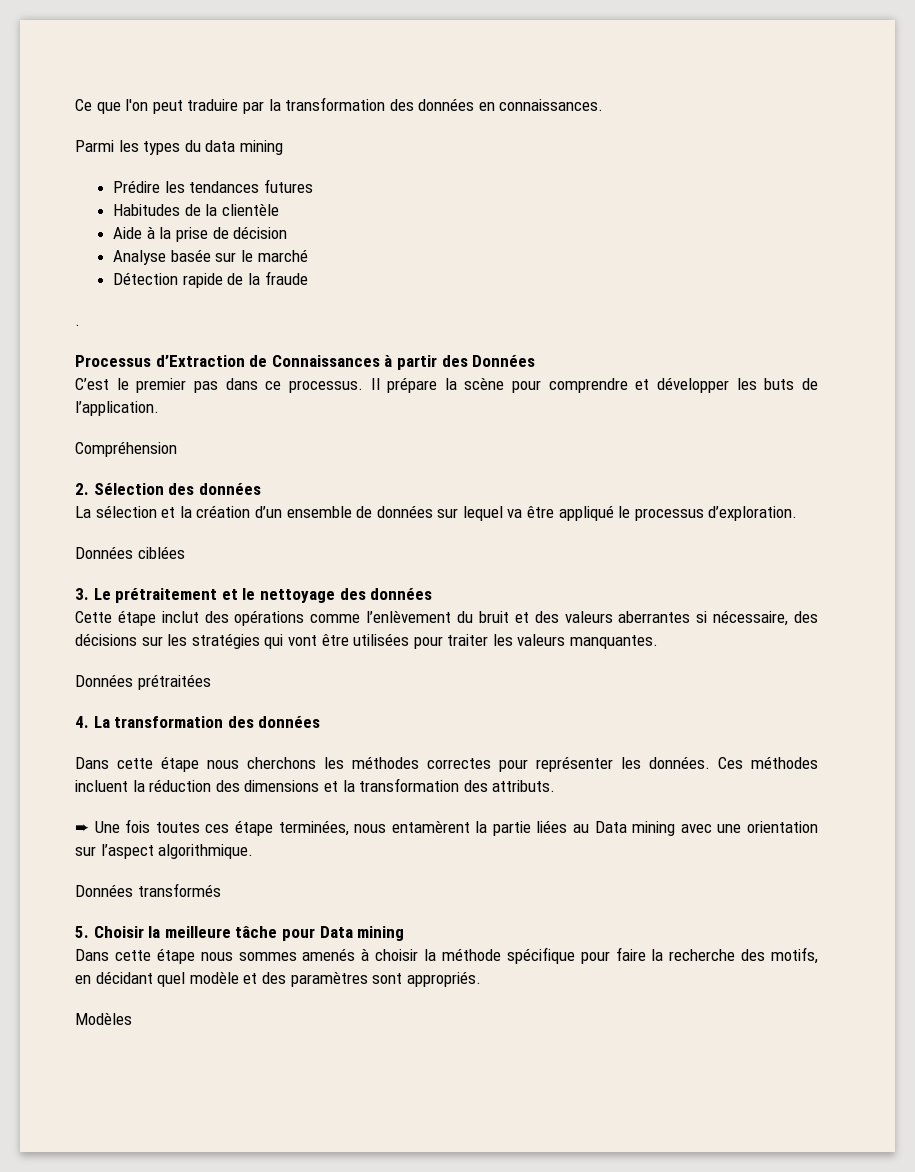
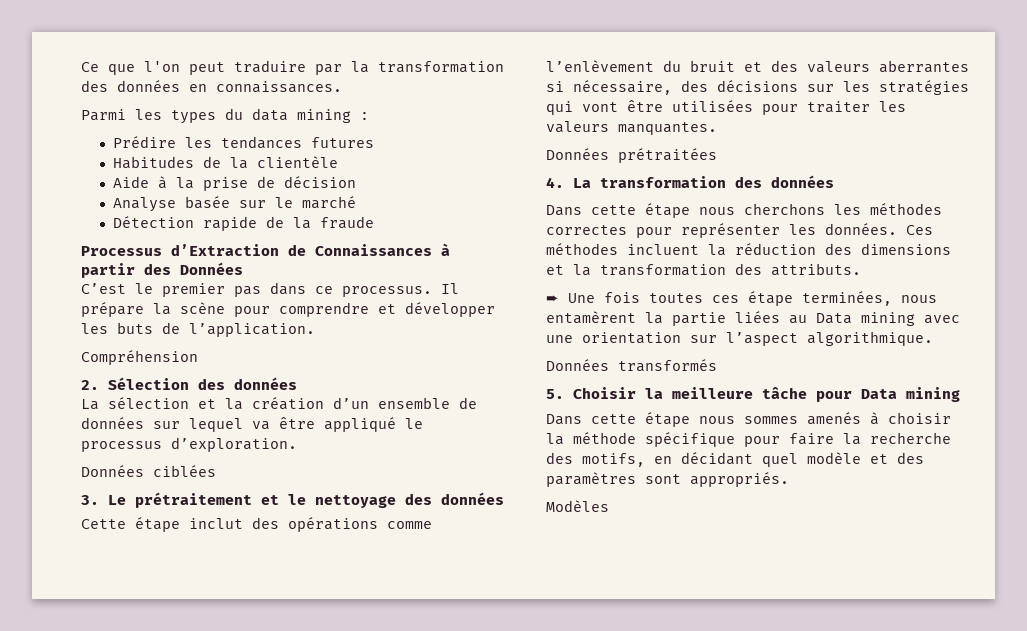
(283, 147) none -> [360,112,369,120] :
[75,324,80,326] // . -> (375, 222) none

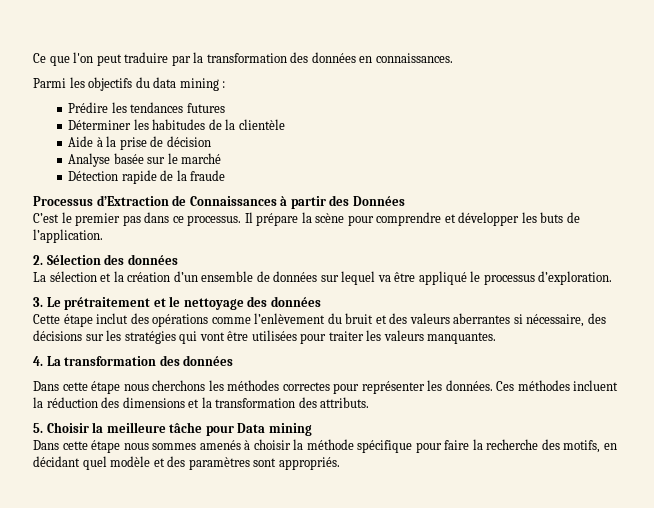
[171,110,216,124] types -> [88,77,133,91] objectifs
[113,156,195,169] Habitudes -> [68,119,206,130] Déterminer les habitudes
[81,350,198,365] // Compréhension -> (103, 236) none
[81,465,216,477] // Données ciblées -> (613, 278) none
[546,148,717,163] // Données prétraitées -> (497, 338) none
[546,291,937,306] [546,311,960,326] [546,331,933,346] [546,359,717,372] // ➨ Une fois toutes ces étape terminées, nous entamèrent la partie liées au Data mining avec une orientation sur l’aspect algorithmique. // Données transformés -> (370, 402) none
[546,500,609,512] // Modèles -> (340, 463) none

